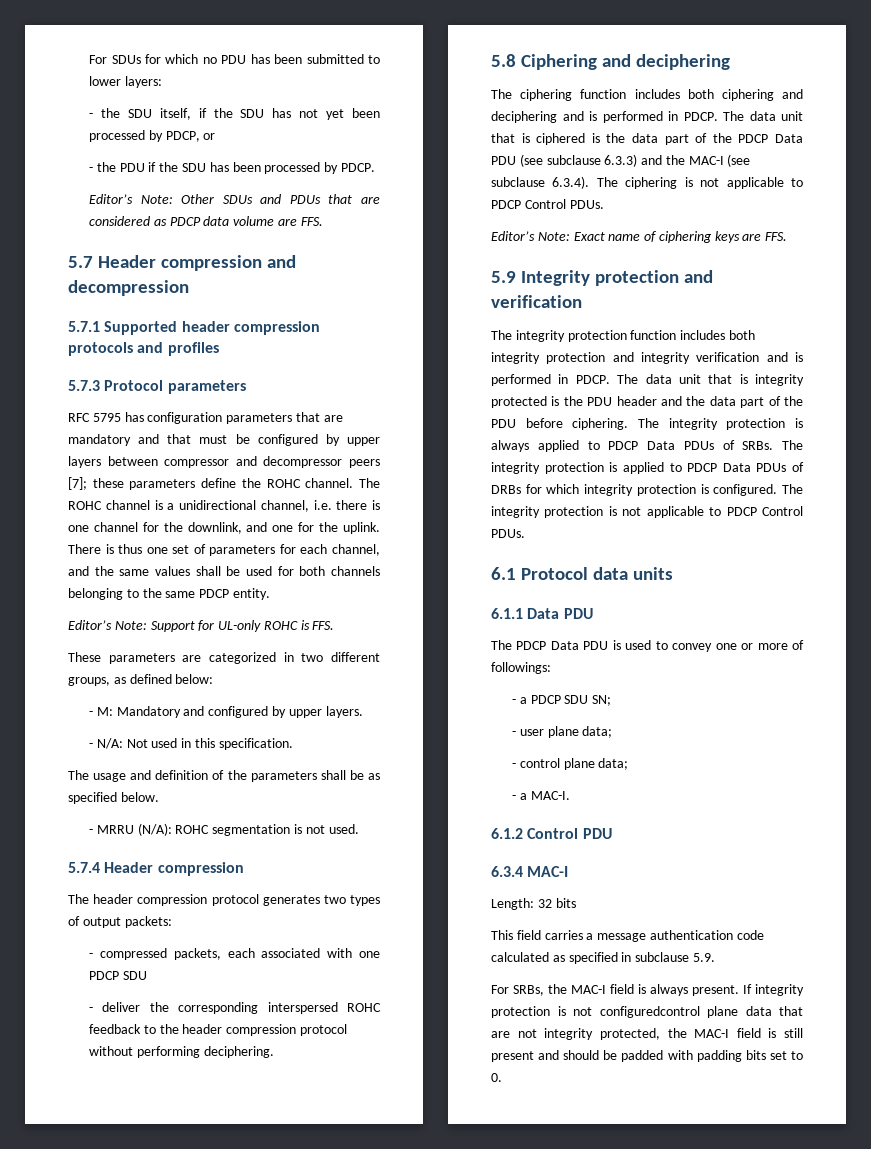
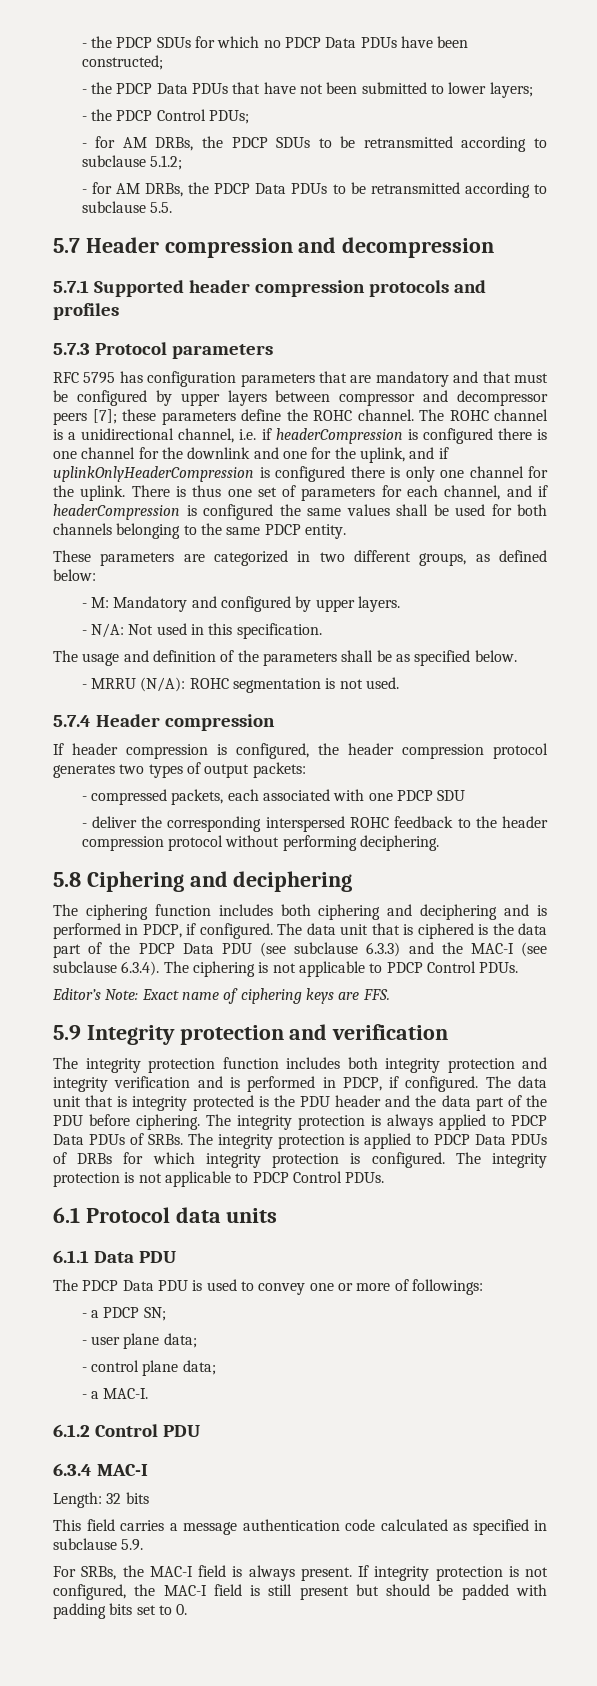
[89,55,108,64] For -> [81,36,153,48] - the PDCP
[221,54,270,64] PDU has -> [284,36,469,48] [81,55,163,70] [81,82,323,94] PDCP Data PDUs have been constructed; // - the PDCP Data PDUs that have not
[124,76,162,88] [89,108,380,120] [89,130,216,142] [89,162,375,174] [89,194,380,204] [89,216,323,226] layers: // - the SDU itself, if the SDU has not yet been processed by PDCP, or // - the PDU if the SDU has been processed by PDCP. // Editor’s Note: Other SDUs and PDUs that are considered as PDCP data volume are FFS. -> [489,82,533,98] [81,109,250,124] [81,136,547,152] [81,155,183,170] [81,182,548,198] [81,201,173,213] layers; // - the PDCP Control PDUs; // - for AM DRBs, the PDCP SDUs to be retransmitted according to subclause 5.1.2; // - for AM DRBs, the PDCP Data PDUs to be retransmitted according to subclause 5.5.
(332, 505) none -> [261,428,493,444] if headerCompression is configured
[187,522,242,534] downlink, -> [187,447,251,459] downlink
(339, 527) none -> [359,447,449,463] [53,466,548,482] [53,485,74,497] uplink, and if uplinkOnlyHeaderCompression is configured there is only one channel for the
(89, 571) none -> [538,485,549,497] [53,504,273,520] if headerCompression is configured
[68,620,335,632] // Editor’s Note: Support for UL-only ROHC is FFS. -> (346, 531) none
[68,894,89,904] The -> [53,743,339,759] If header compression is configured, the
[683,112,718,121] PDCP. -> [142,923,273,939] PDCP, if configured.
[575,375,610,384] PDCP. -> [342,1076,479,1092] PDCP, if configured.
[564,695,589,704] SDU -> (140, 1312) none
[599,1006,803,1018] [491,1028,660,1040] configuredcontrol plane data that are not integrity protected, -> [53,1584,126,1600] configured,
[538,1050,560,1060] and -> [355,1584,379,1596] but

